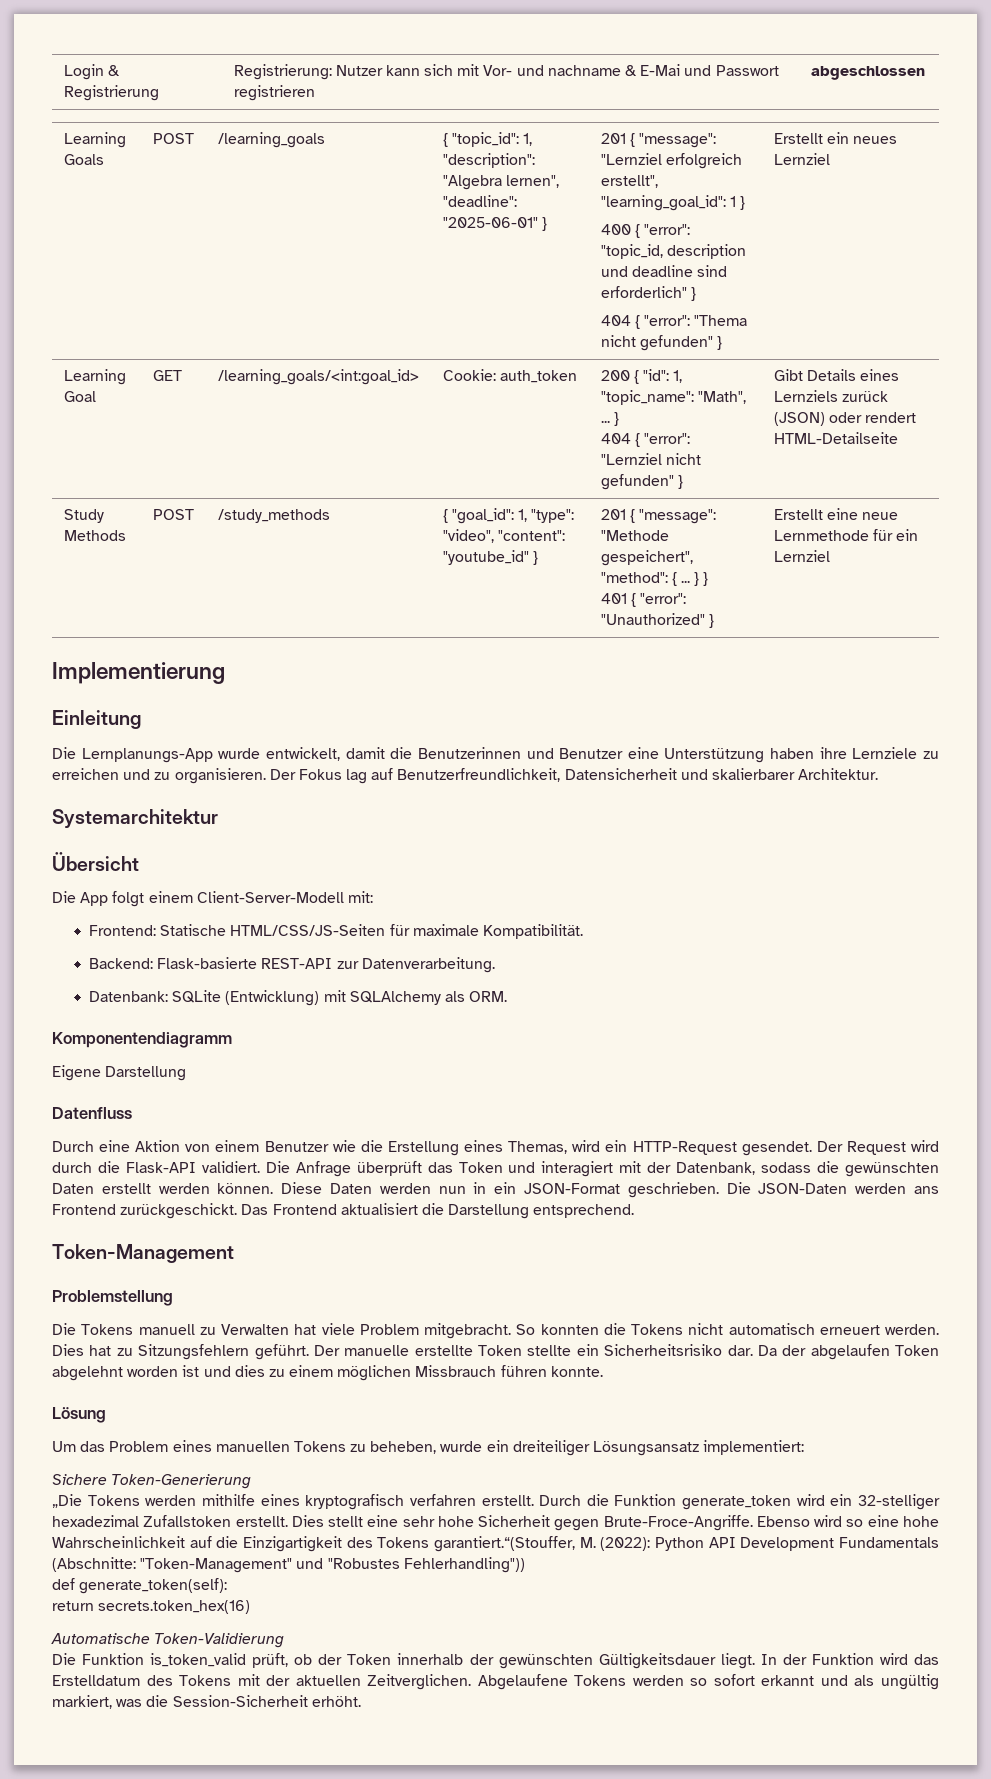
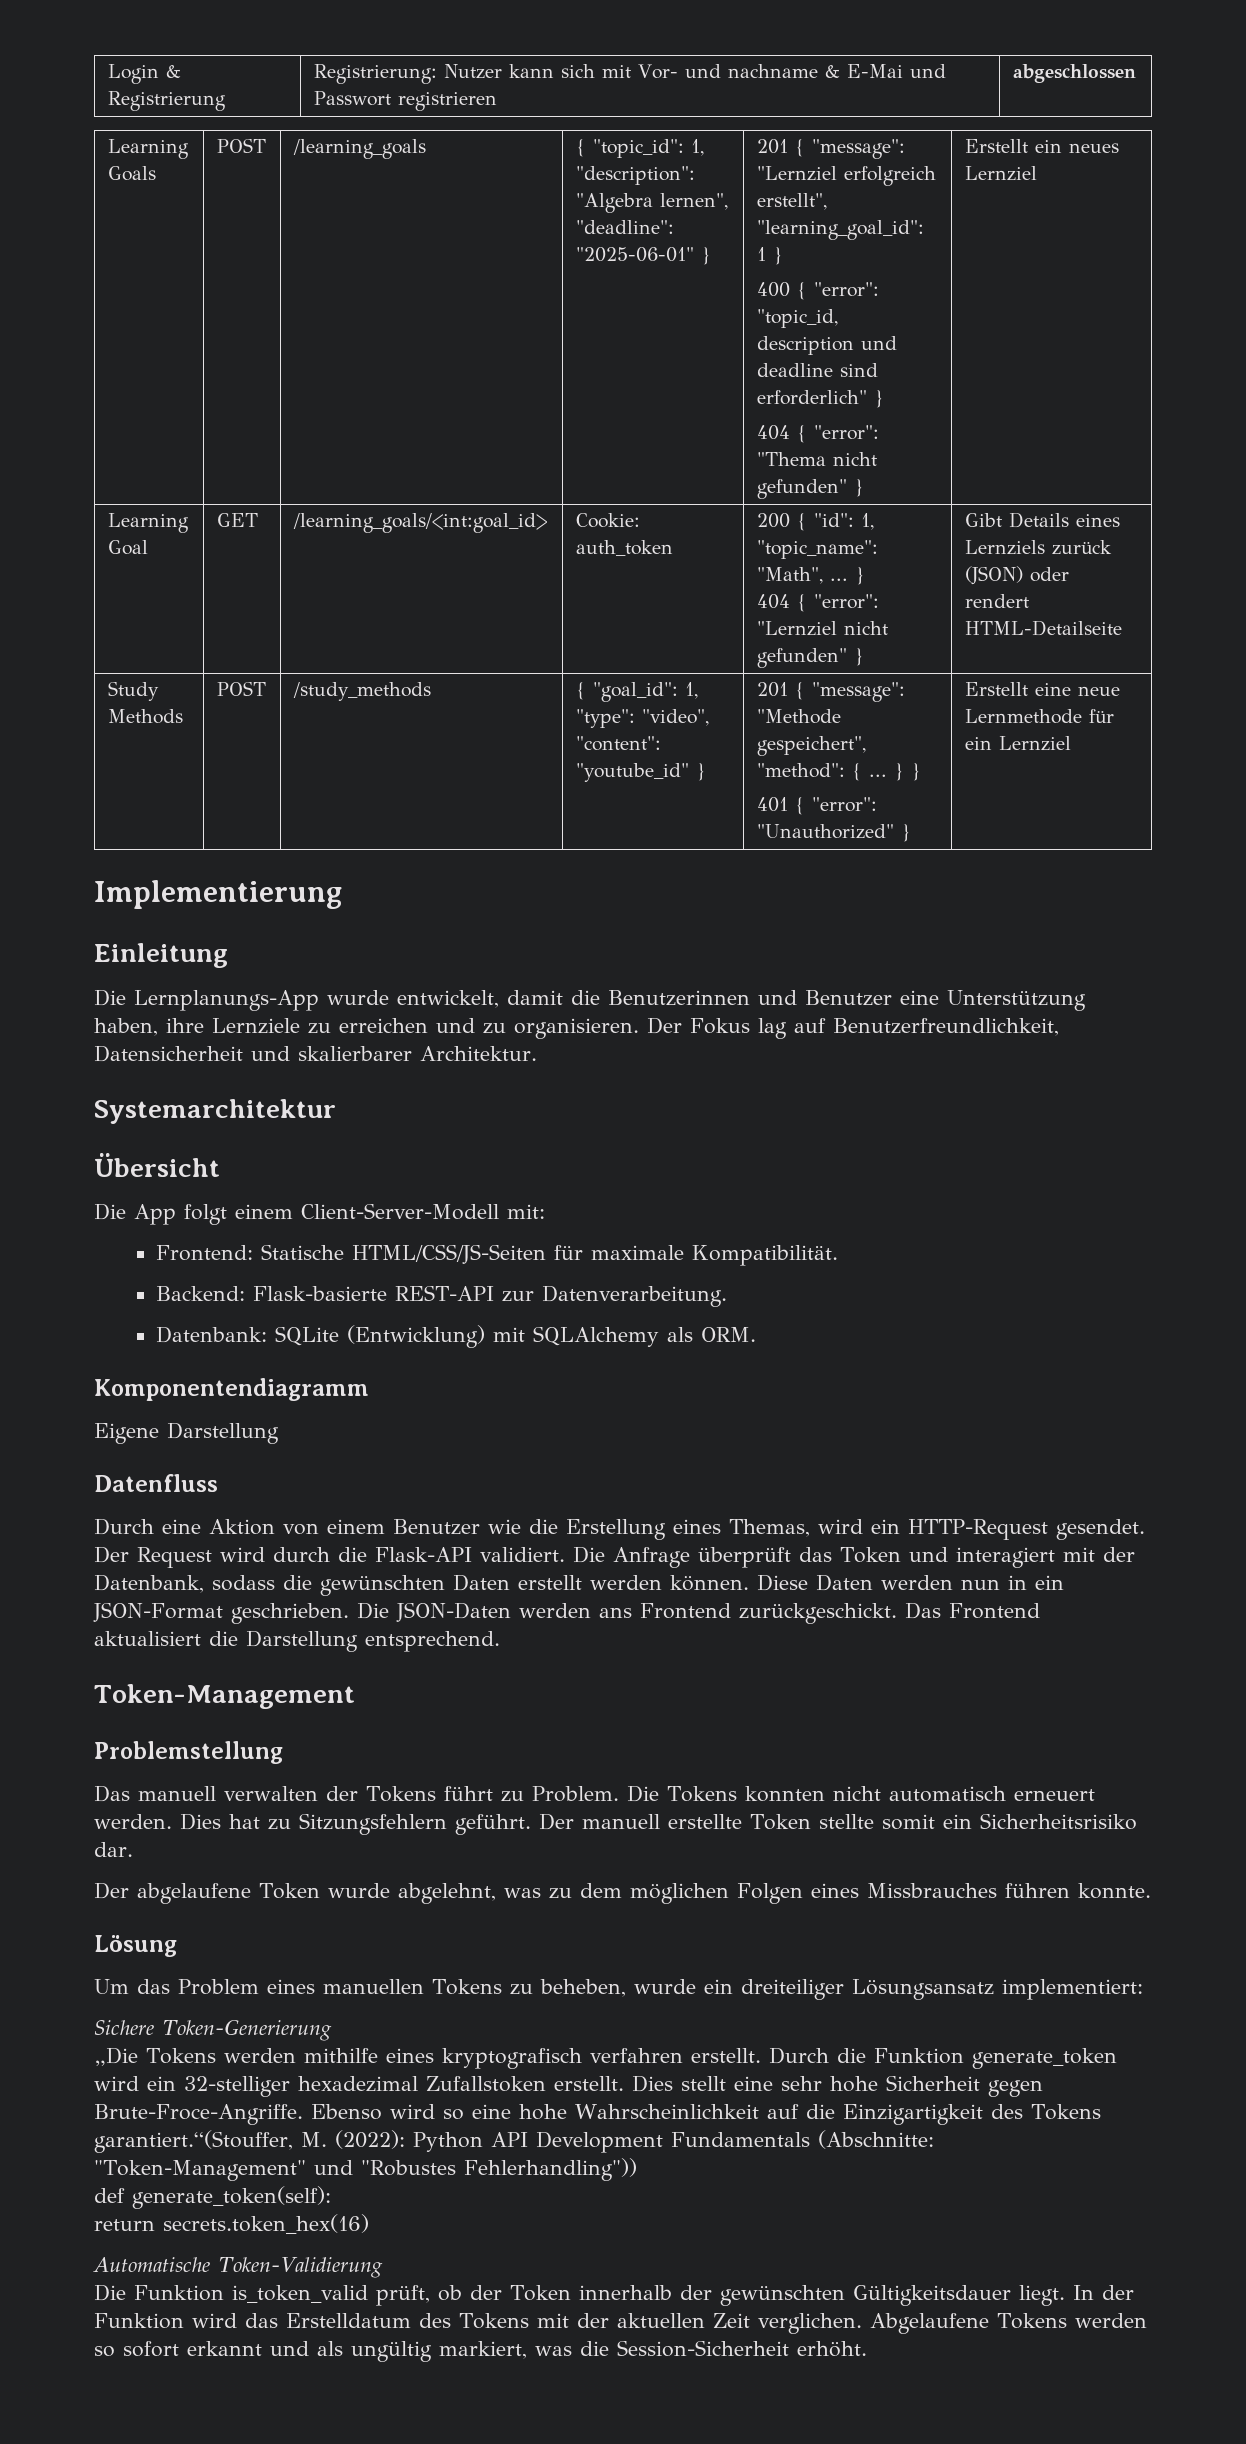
[770,748,815,759] haben -> [94,1018,158,1036] haben,
[52,1323,683,1339] Die Tokens manuell zu Verwalten hat viele Problem mitgebracht. So konnten die Tokens -> [94,1785,825,1802] Das manuell verwalten der Tokens führt zu Problem. Die Tokens konnten
[344,1345,410,1356] manuelle -> [582,1814,660,1829] manuell
(572, 1350) none -> [881,1814,935,1830] somit
[757,1344,939,1360] [52,1365,497,1381] Da der abgelaufen Token abgelehnt worden ist und dies zu einem möglichen Missbrauch -> [94,1882,997,1904] // Der abgelaufene Token wurde abgelehnt, was zu dem möglichen Folgen eines Missbrauches
[367,1674,472,1690] Zeitverglichen. -> [712,2313,862,2334] Zeit verglichen.

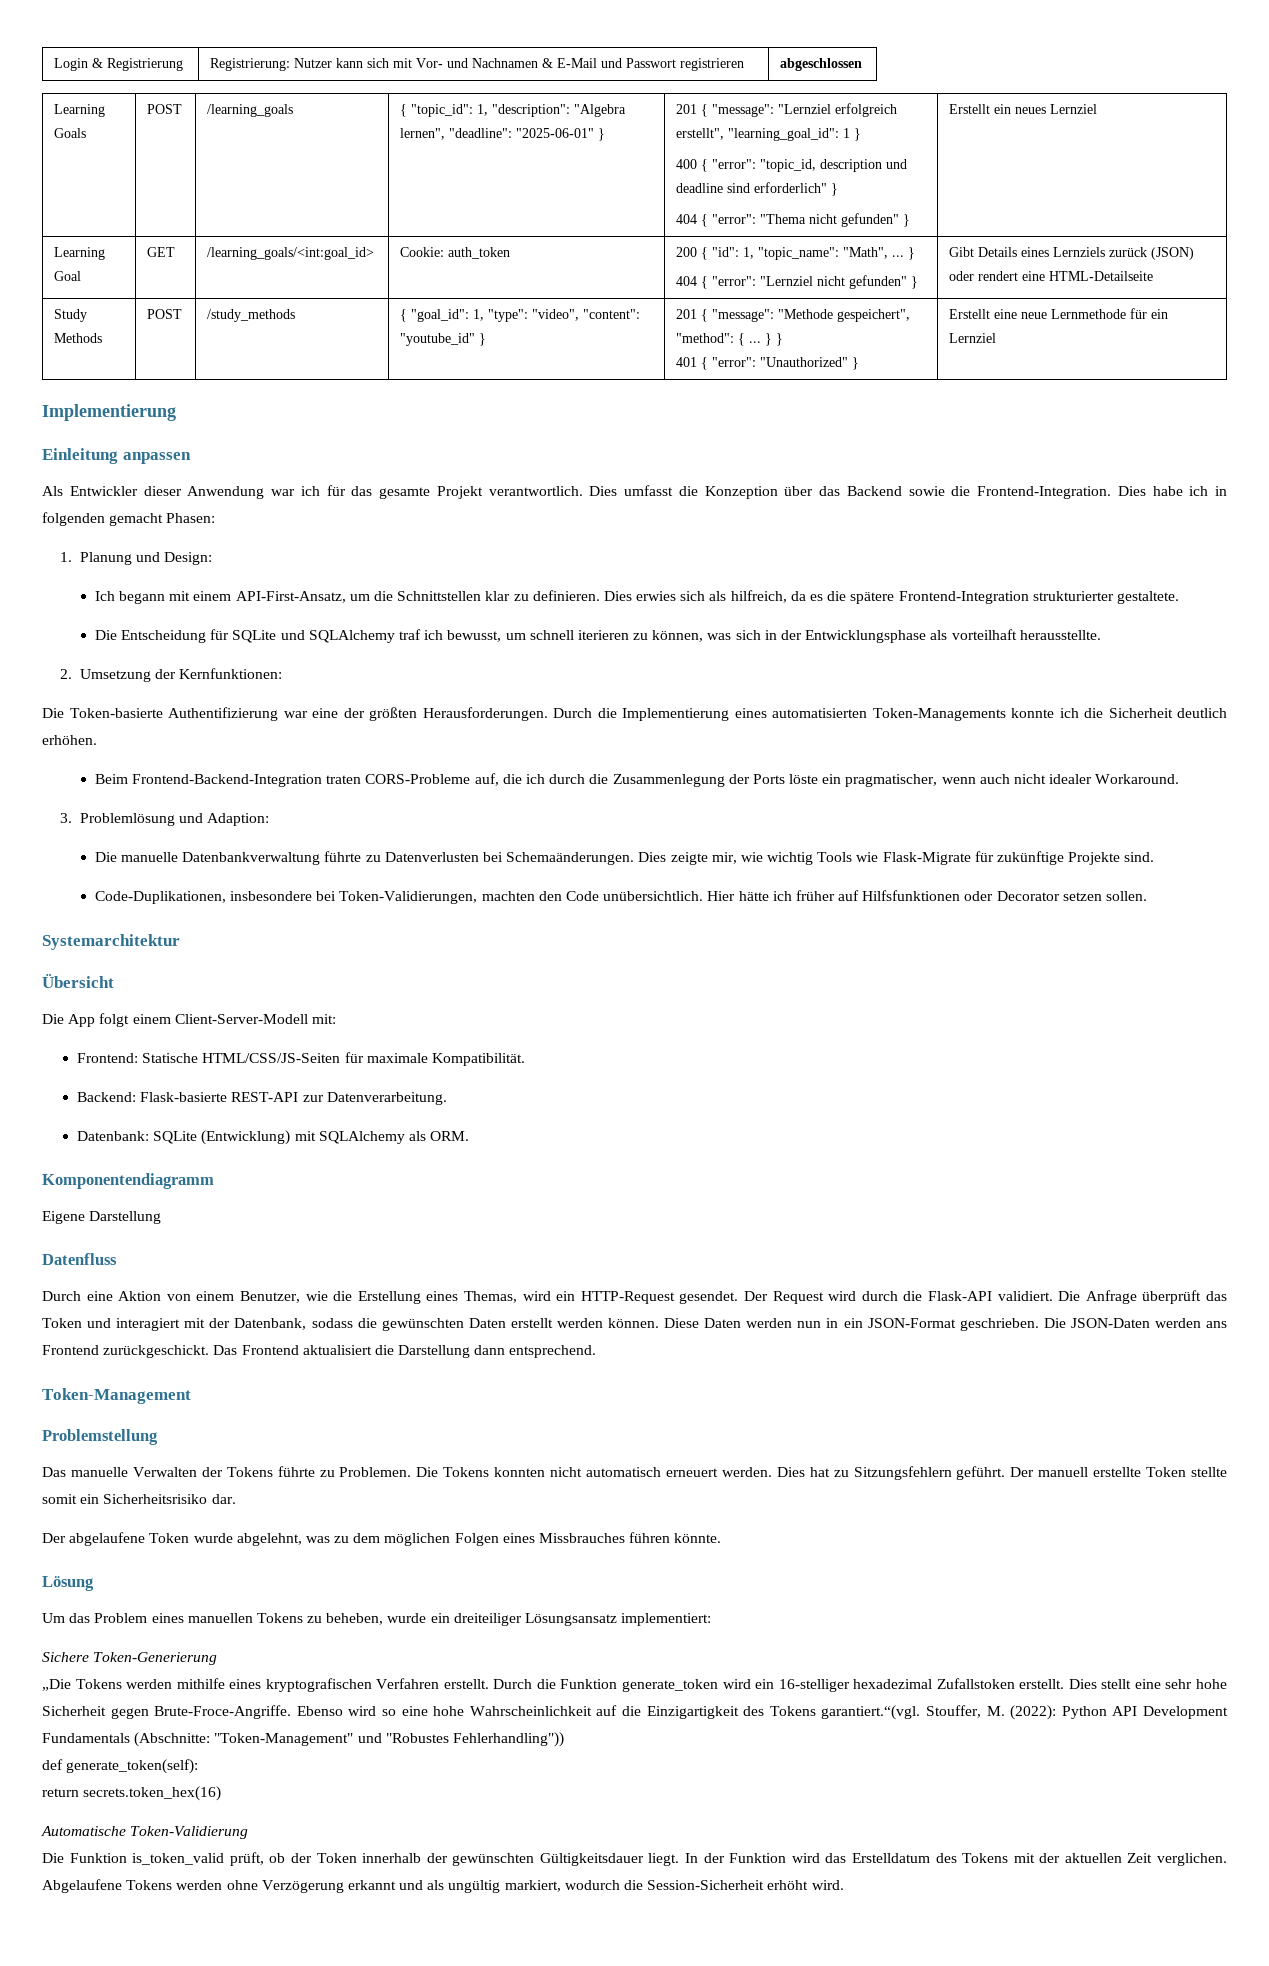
[727,64,903,78] nachname & E-Mai -> [472,58,598,68] Nachnamen & E-Mail
(1029, 601) none -> [1022,271,1046,281] eine
[94,989,1086,1011] [94,1017,1059,1039] [94,1045,537,1062] // Die Lernplanungs-App wurde entwickelt, damit die Benutzerinnen und Benutzer eine Unterstützung haben, ihre Lernziele zu erreichen und zu organisieren. Der Fokus lag auf Benutzerfreundlichkeit, Datensicherheit und skalierbarer Architektur. -> [122,452,191,464] [42,485,1227,499] [42,512,216,526] [59,552,213,565] [94,590,1179,604] [94,629,1101,643] [59,668,283,682] [42,707,1227,721] [42,735,97,745] [94,773,1180,787] [59,813,270,826] [94,851,1155,865] [94,890,1148,904] anpassen // Als Entwickler dieser Anwendung war ich für das gesamte Projekt verantwortlich. Dies umfasst die Konzeption über das Backend sowie die Frontend-Integration. Dies habe ich in folgenden gemacht Phasen: // 1. Planung und Design: // Ich begann mit einem API-First-Ansatz, um die Schnittstellen klar zu definieren. Dies erwies sich als hilfreich, da es die spätere Frontend-Integration strukturierter gestaltete. // Die Entscheidung für SQLite und SQLAlchemy traf ich bewusst, um schnell iterieren zu können, was sich in der Entwicklungsphase als vorteilhaft herausstellte. // 2. Umsetzung der Kernfunktionen: // Die Token-basierte Authentifizierung war eine der größten Herausforderungen. Durch die Implementierung eines automatisierten Token-Managements konnte ich die Sicherheit deutlich erhöhen. // Beim Frontend-Backend-Integration traten CORS-Probleme auf, die ich durch die Zusammenlegung der Ports löste ein pragmatischer, wenn auch nicht idealer Workaround. // 3. Problemlösung und Adaption: // Die manuelle Datenbankverwaltung führte zu Datenverlusten bei Schemaänderungen. Dies zeigte mir, wie wichtig Tools wie Flask-Migrate für zukünftige Projekte sind. // Code-Duplikationen, insbesondere bei Token-Validierungen, machten den Code unübersichtlich. Hier hätte ich früher auf Hilfsfunktionen oder Decorator setzen sollen.
[393,1519,480,1535] Benutzer -> [239,1291,300,1303] Benutzer,
(358, 1641) none -> [474,1345,506,1355] dann
[138,1786,619,1802] manuell verwalten der Tokens führt zu Problem. -> [70,1466,412,1477] manuelle Verwalten der Tokens führte zu Problemen.
[1077,1883,1151,1899] konnte. -> [674,1533,722,1543] könnte.
[441,2048,683,2069] kryptografisch verfahren -> [265,1678,440,1692] kryptografischen Verfahren
[184,2076,290,2097] 32-stelliger -> [778,1679,850,1692] 16-stelliger
[94,2130,293,2153] garantiert.“(Stouffer, -> [821,1705,982,1720] garantiert.“(vgl. Stouffer,
[94,2341,179,2357] so sofort -> [226,1880,344,1893] ohne Verzögerung
[535,2346,572,2356] was -> [564,1880,620,1890] wodurch
[797,2341,867,2357] erhöht. -> [767,1880,844,1890] erhöht wird.

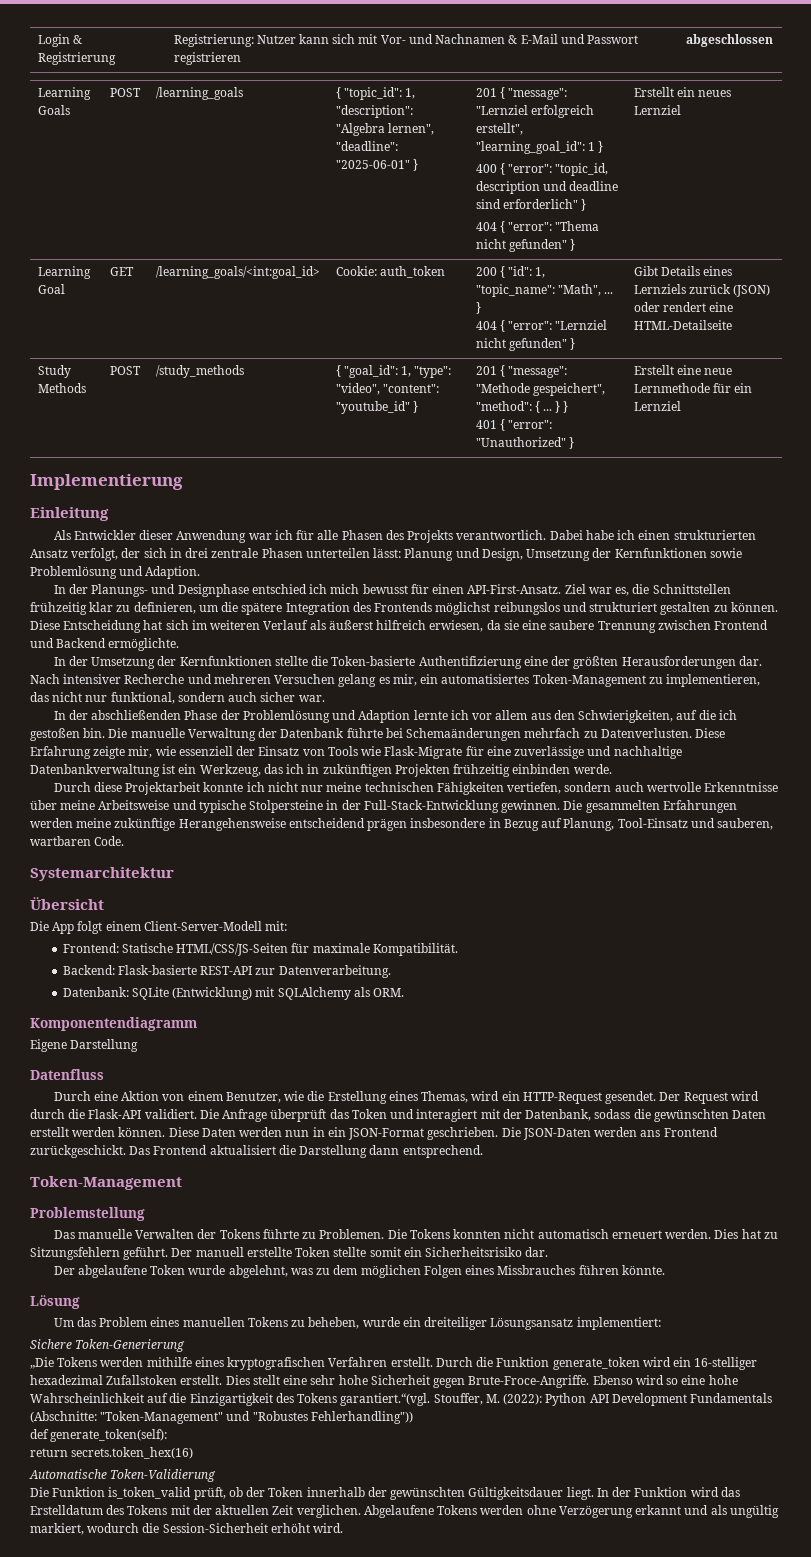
[122,452,191,464] anpassen -> (109, 514) none
[351,485,1227,499] [42,512,216,526] [59,552,213,565] [94,590,1179,604] [94,629,1101,643] [59,668,283,682] [42,708,64,718] das gesamte Projekt verantwortlich. Dies umfasst die Konzeption über das Backend sowie die Frontend-Integration. Dies habe ich in folgenden gemacht Phasen: // 1. Planung und Design: // Ich begann mit einem API-First-Ansatz, um die Schnittstellen klar zu definieren. Dies erwies sich als hilfreich, da es die spätere Frontend-Integration strukturierter gestaltete. // Die Entscheidung für SQLite und SQLAlchemy traf ich bewusst, um schnell iterieren zu können, was sich in der Entwicklungsphase als vorteilhaft herausstellte. // 2. Umsetzung der Kernfunktionen: // Die -> [317,530,756,543] [30,548,742,561] [30,566,201,579] [53,584,731,597] [30,602,778,615] [30,620,769,633] [30,638,180,651] [53,656,329,669] alle Phasen des Projekts verantwortlich. Dabei habe ich einen strukturierten Ansatz verfolgt, der sich in drei zentrale Phasen unterteilen lässt: Planung und Design, Umsetzung der Kernfunktionen sowie Problemlösung und Adaption. // In der Planungs- und Designphase entschied ich mich bewusst für einen API-First-Ansatz. Ziel war es, die Schnittstellen frühzeitig klar zu definieren, um die spätere Integration des Frontends möglichst reibungslos und strukturiert gestalten zu können. Diese Entscheidung hat sich im weiteren Verlauf als äußerst hilfreich erwiesen, da sie eine saubere Trennung zwischen Frontend und Backend ermöglichte. // In der Umsetzung der Kernfunktionen stellte die
[283,711,308,718] war -> (522, 662) none
[422,707,1227,721] [42,735,97,745] [94,773,1180,787] [59,813,270,826] [94,851,1155,865] [94,890,1148,904] Herausforderungen. Durch die Implementierung eines automatisierten Token-Managements konnte ich die Sicherheit deutlich erhöhen. // Beim Frontend-Backend-Integration traten CORS-Probleme auf, die ich durch die Zusammenlegung der Ports löste ein pragmatischer, wenn auch nicht idealer Workaround. // 3. Problemlösung und Adaption: // Die manuelle Datenbankverwaltung führte zu Datenverlusten bei Schemaänderungen. Dies zeigte mir, wie wichtig Tools wie Flask-Migrate für zukünftige Projekte sind. // Code-Duplikationen, insbesondere bei Token-Validierungen, machten den Code unübersichtlich. Hier hätte ich früher auf Hilfsfunktionen oder Decorator setzen sollen. -> [621,656,762,669] [30,674,761,687] [30,692,325,704] [53,710,737,723] [30,728,726,741] [30,746,682,759] [30,764,612,777] [53,782,779,795] [30,800,737,813] [30,818,774,831] [30,836,125,846] Herausforderungen dar. Nach intensiver Recherche und mehreren Versuchen gelang es mir, ein automatisiertes Token-Management zu implementieren, das nicht nur funktional, sondern auch sicher war. // In der abschließenden Phase der Problemlösung und Adaption lernte ich vor allem aus den Schwierigkeiten, auf die ich gestoßen bin. Die manuelle Verwaltung der Datenbank führte bei Schemaänderungen mehrfach zu Datenverlusten. Diese Erfahrung zeigte mir, wie essenziell der Einsatz von Tools wie Flask-Migrate für eine zuverlässige und nachhaltige Datenbankverwaltung ist ein Werkzeug, das ich in zukünftigen Projekten frühzeitig einbinden werde. // Durch diese Projektarbeit konnte ich nicht nur meine technischen Fähigkeiten vertiefen, sondern auch wertvolle Erkenntnisse über meine Arbeitsweise und typische Stolpersteine in der Full-Stack-Entwicklung gewinnen. Die gesammelten Erfahrungen werden meine zukünftige Herangehensweise entscheidend prägen insbesondere in Bezug auf Planung, Tool-Einsatz und sauberen, wartbaren Code.

